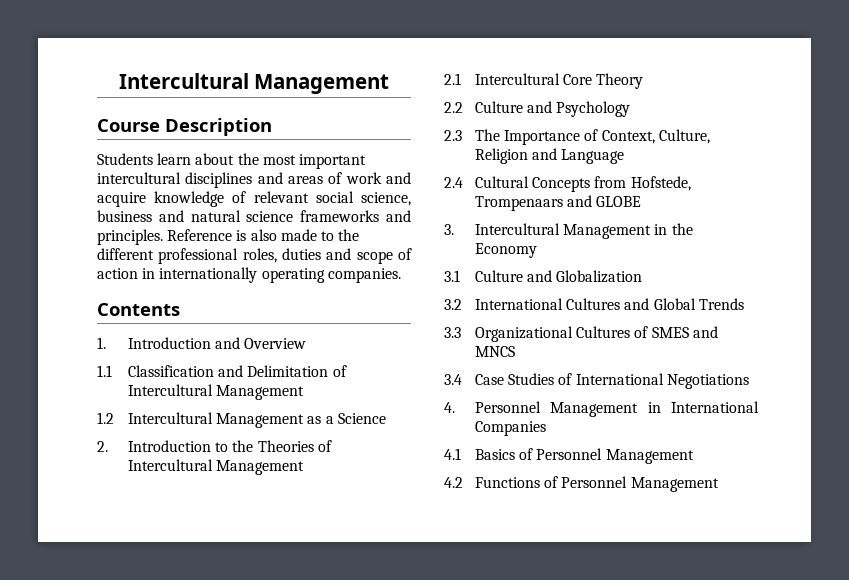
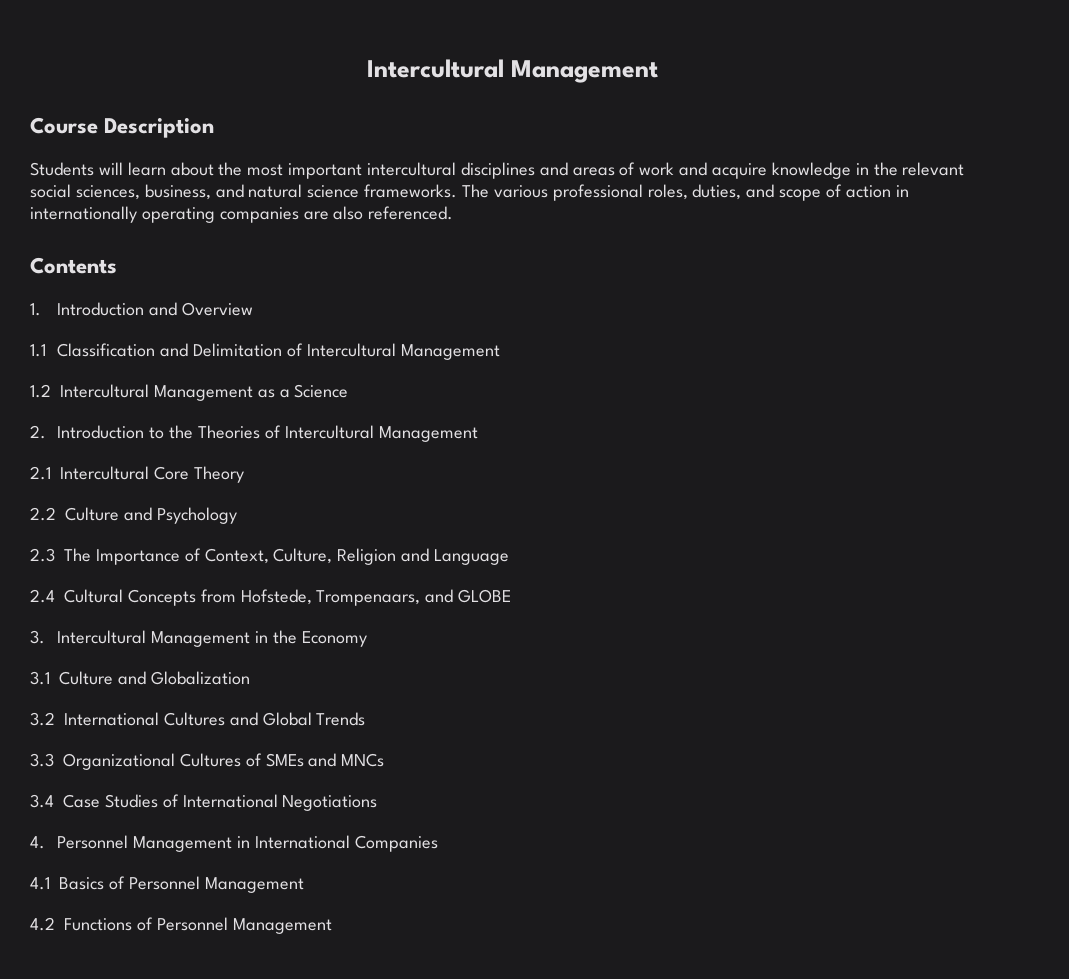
(153, 159) none -> [98,162,123,175] will
[232,191,411,206] [97,210,412,222] [97,229,360,245] [97,248,154,260] of relevant social science, business and natural science frameworks and principles. Reference is also made to the different -> [855,162,965,176] [30,184,548,200] in the relevant social sciences, business, and natural science frameworks. The various
[282,248,321,260] duties -> [692,184,742,200] duties,
[327,268,401,283] companies. -> [219,206,454,223] companies are also referenced.
[474,196,563,211] Trompenaars -> [316,590,421,606] Trompenaars,
[651,326,718,338] [474,346,515,357] SMES and MNCS -> [265,753,385,767] SMEs and MNCs

